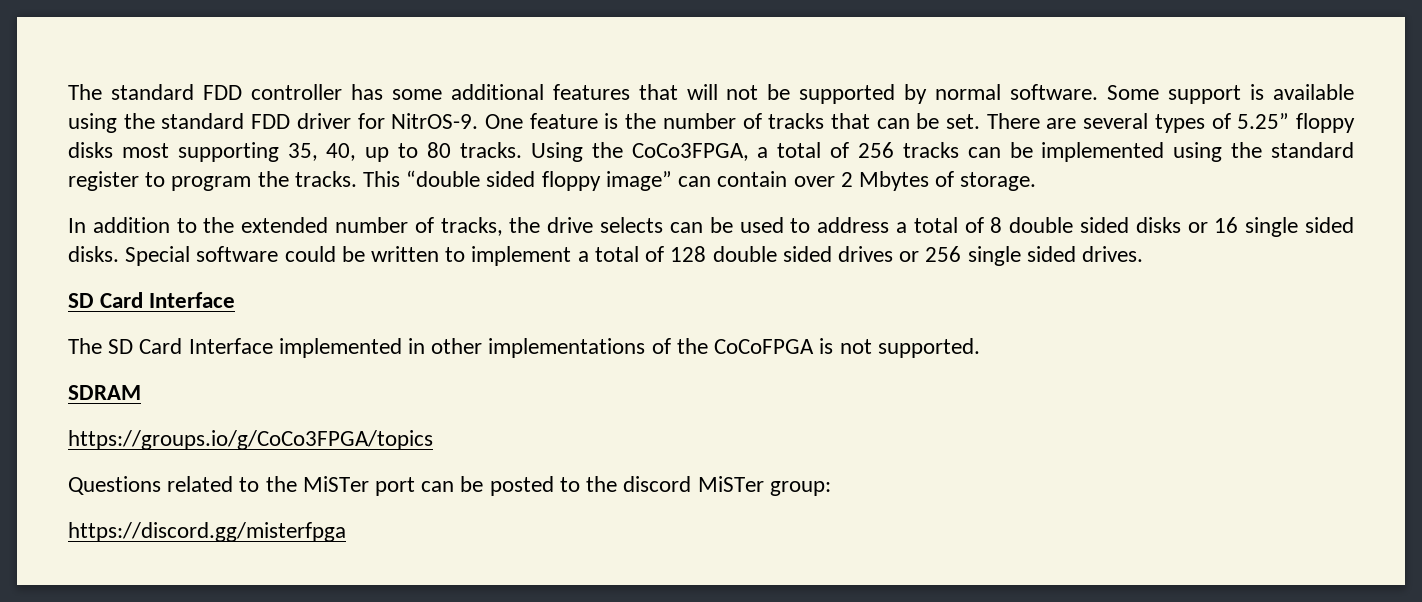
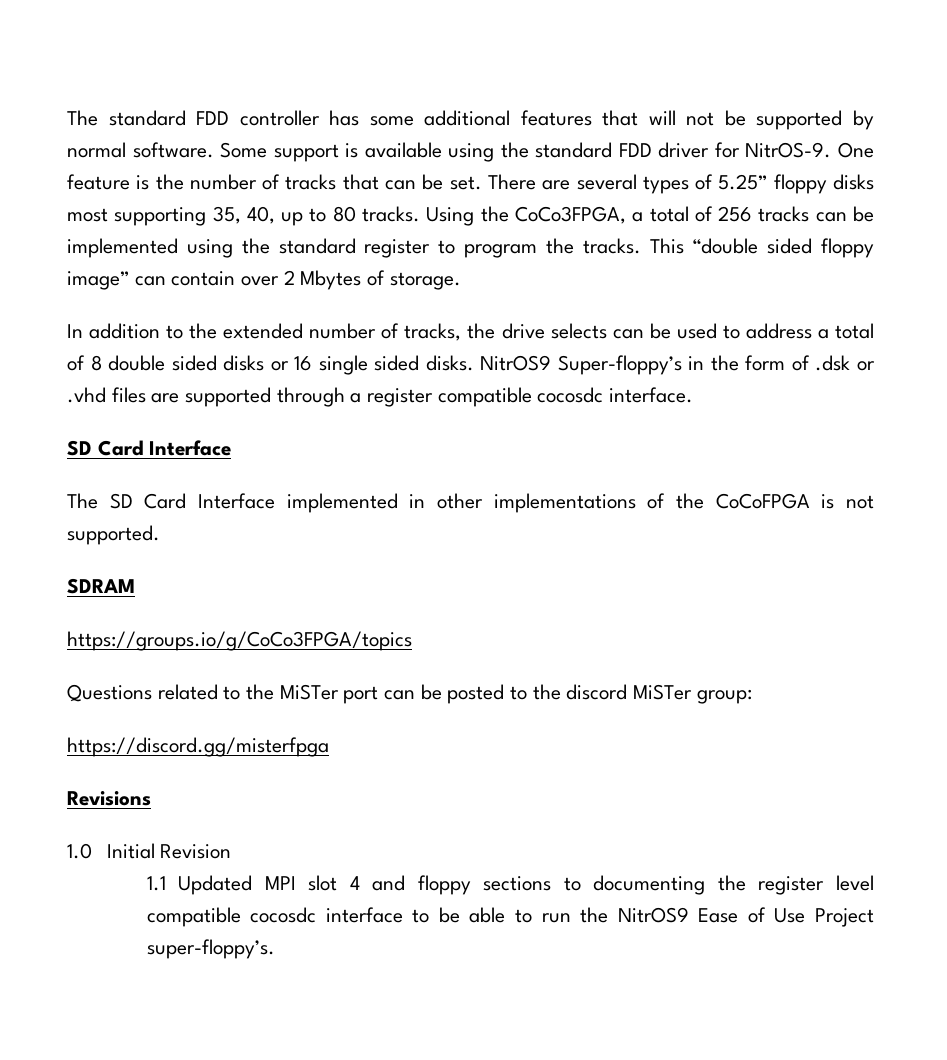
[125,246,1143,266] Special software could be written to implement a total of 128 double sided drives or 256 single sided drives. -> [480,355,875,375] [67,387,694,407] NitrOS9 Super-floppy’s in the form of .dsk or .vhd files are supported through a register compatible cocosdc interface.
(346, 532) none -> [67,791,151,806] [67,843,232,859] [146,875,874,895] [146,907,875,927] [146,939,275,959] // Revisions // 1.0 Initial Revision // 1.1 Updated MPI slot 4 and floppy sections to documenting the register level compatible cocosdc interface to be able to run the NitrOS9 Ease of Use Project super-floppy’s.

